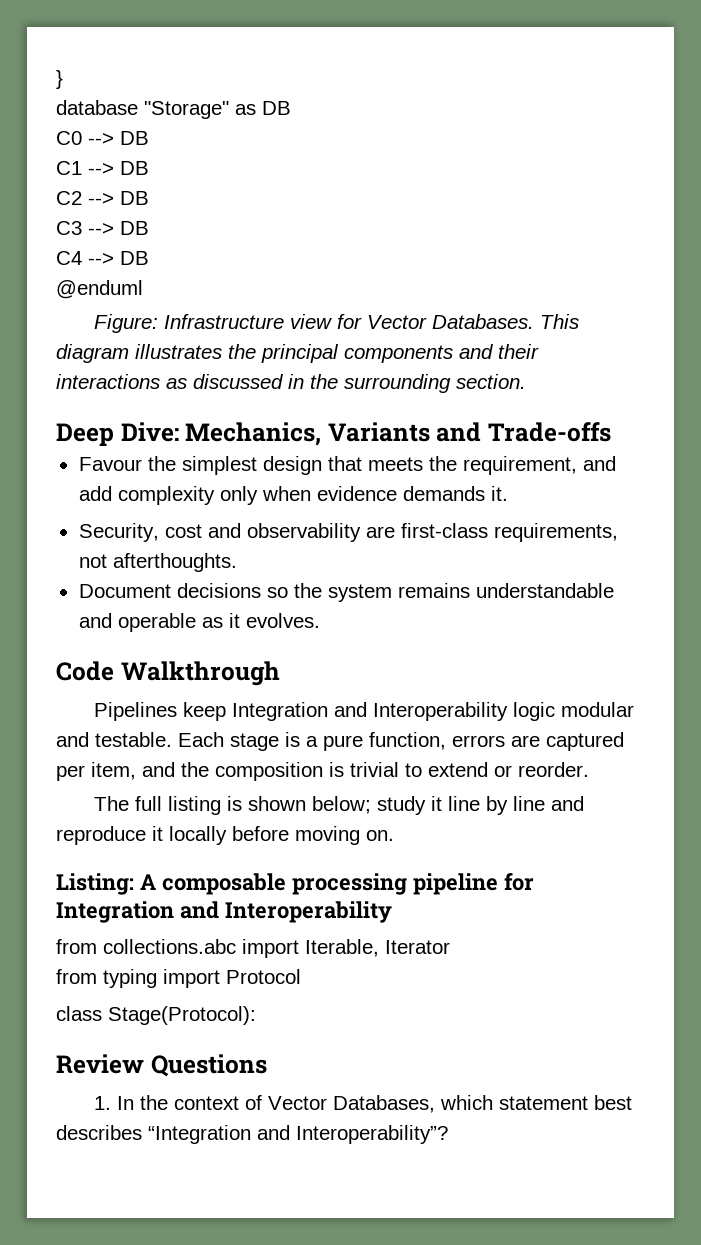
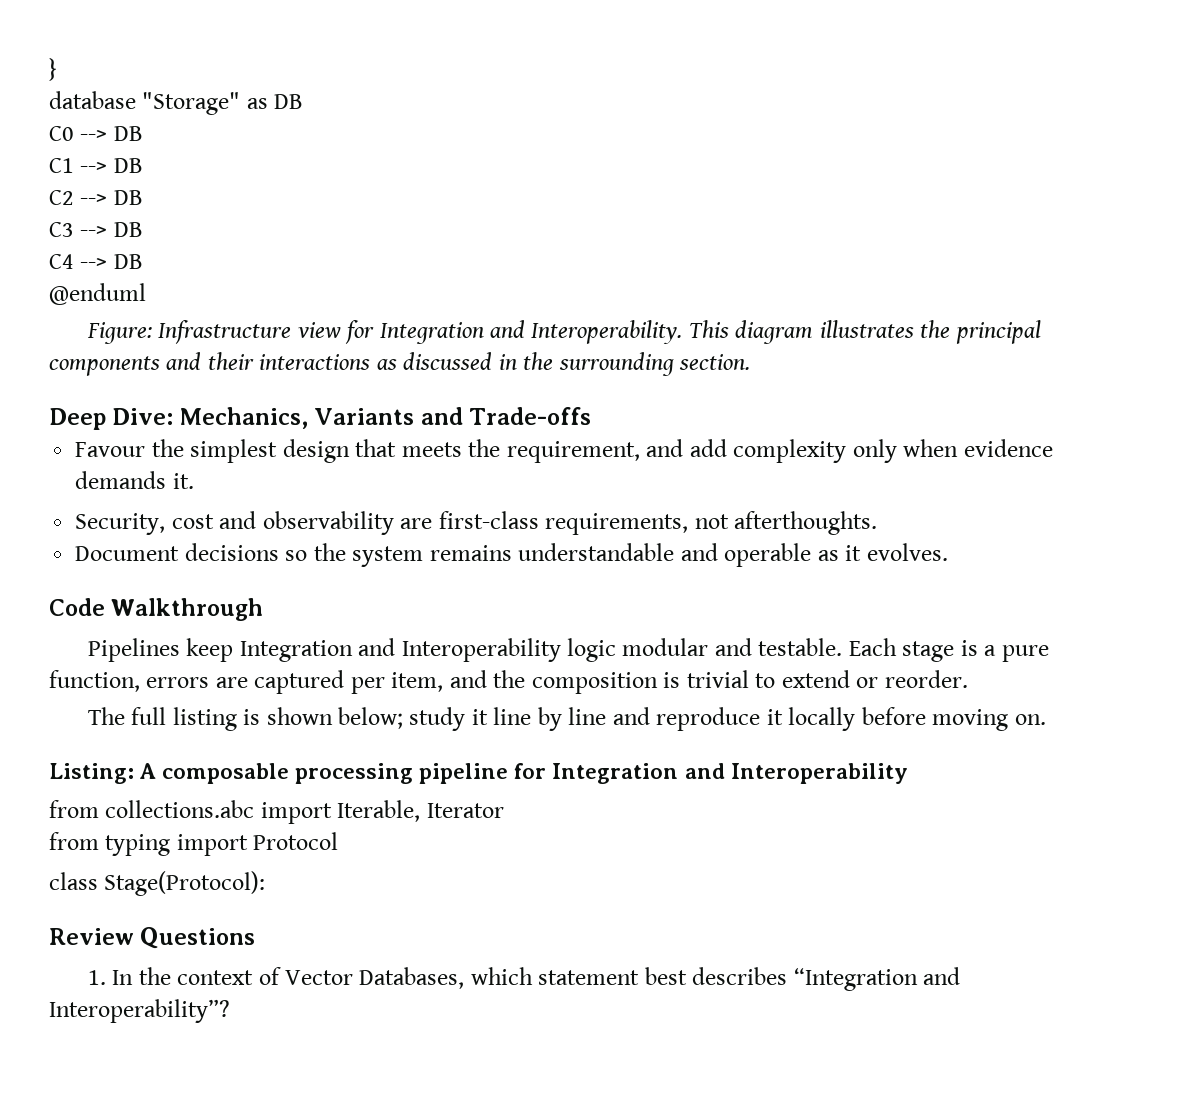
[366,314,534,329] Vector Databases. -> [379,320,683,344] Integration and Interoperability.

